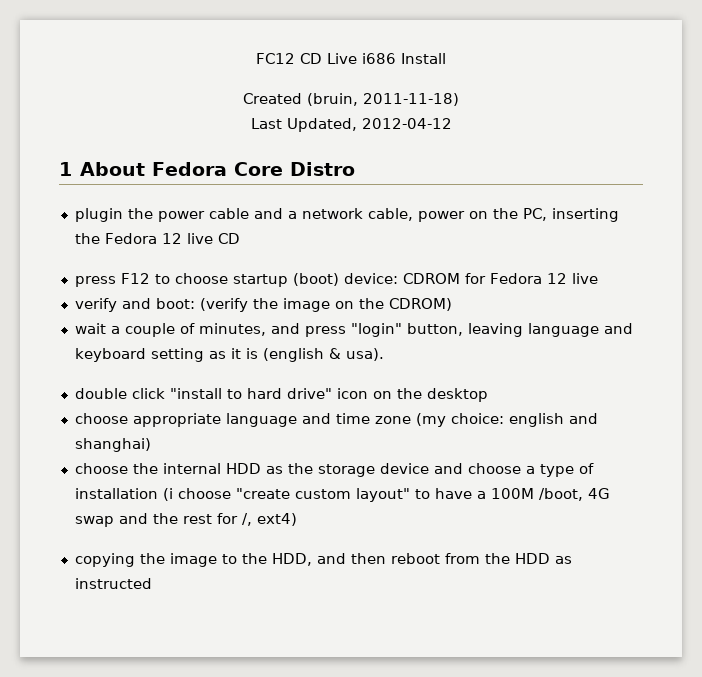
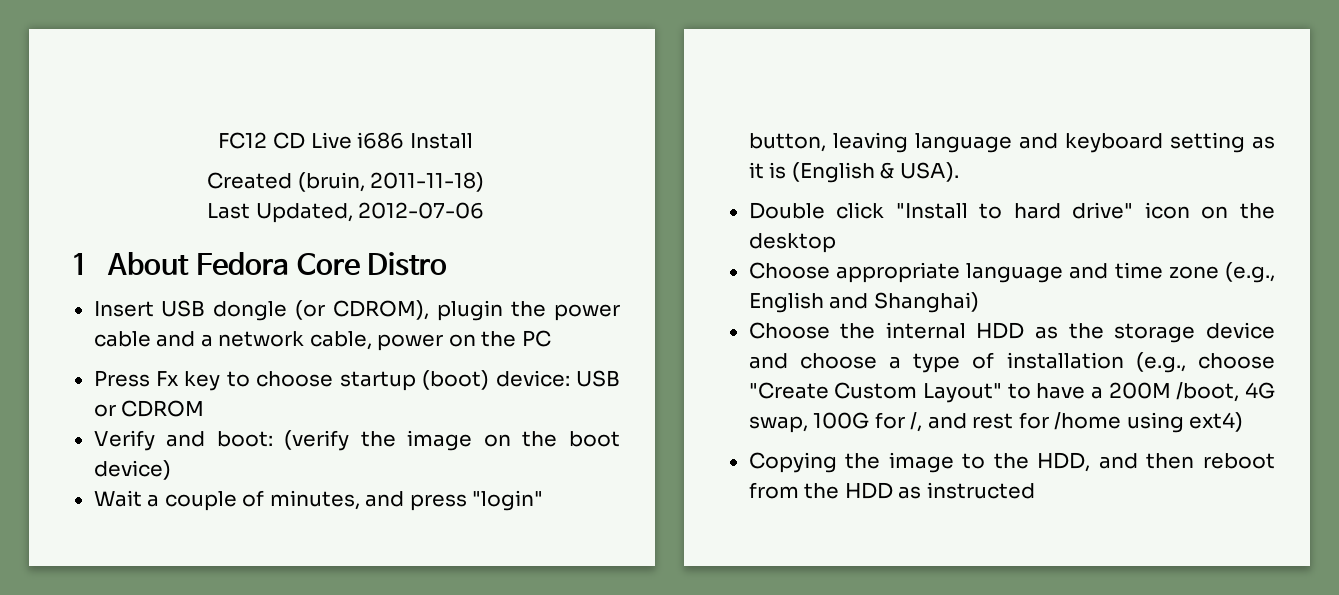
[361,118,452,129] 2012-04-12 -> [358,202,485,219] 2012-07-06
(355, 169) none -> [93,300,430,321] Insert USB dongle (or CDROM),
[522,208,619,222] [74,233,240,244] [74,273,150,287] PC, inserting the Fedora 12 live CD // press F12 -> [521,330,551,347] [93,370,221,391] PC // Press Fx key
(398, 278) none -> [576,370,621,387] [93,404,116,417] USB or
[464,273,598,284] [74,298,117,312] for Fedora 12 live // verify -> [93,430,155,451] // Verify
[388,298,452,311] [74,323,106,334] CDROM) // wait -> [569,431,621,447] [93,460,171,480] [93,490,142,507] boot device) // Wait
[262,348,384,362] [74,388,222,399] (english & usa). // double click "install -> [791,162,959,183] [748,202,968,219] (English & USA). // Double click "Install
[74,413,128,424] choose -> [748,262,830,279] Choose
[415,413,598,427] [74,438,151,452] [74,463,128,474] (my choice: english and shanghai) // choose -> [1225,262,1275,283] [748,292,979,313] [748,322,830,339] (e.g., English and Shanghai) // Choose
[162,488,410,502] (i choose "create custom layout" -> [1135,352,1275,373] [748,382,1002,403] (e.g., choose "Create Custom Layout"
[490,488,534,499] 100M -> [1108,382,1171,399] 200M
[74,513,252,527] swap and the rest for /, -> [748,412,1184,433] swap, 100G for /, and rest for /home using
[74,553,135,567] copying -> [748,452,837,473] Copying

